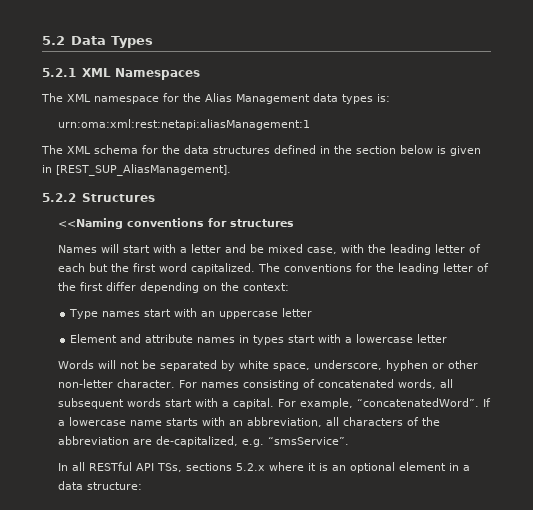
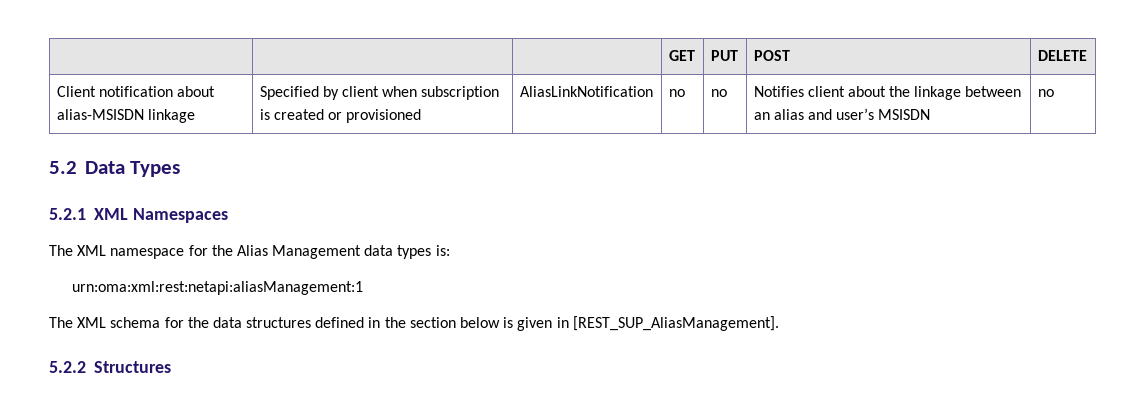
(42, 40) none -> [668,50,695,61] [710,50,738,61] [753,50,790,61] [1037,50,1087,61] [56,86,215,97] [56,109,195,123] [259,86,500,100] [259,109,422,123] [519,86,653,97] [668,89,685,97] [710,89,727,97] [753,86,1022,100] [753,108,931,120] [1037,89,1054,97] | | | GET | PUT | POST | DELETE // Client notification about alias-MSISDN linkage | Specified by client when subscription is created or provisioned | AliasLinkNotification | no | no | Notifies client about the linkage between an alias and user’s MSISDN | no //
[57,218,294,229] [57,244,481,255] [57,263,489,274] [57,282,289,293] [68,308,312,319] [69,334,447,345] [57,360,478,371] [57,379,453,390] [57,398,491,409] [57,417,440,427] [57,436,349,447] [57,462,470,473] [57,481,142,490] // <<Naming conventions for structures // Names will start with a letter and be mixed case, with the leading letter of each but the first word capitalized. The conventions for the leading letter of the first differ depending on the context: // Type names start with an uppercase letter // Element and attribute names in types start with a lowercase letter // Words will not be separated by white space, underscore, hyphen or other non-letter character. For names consisting of concatenated words, all subsequent words start with a capital. For example, “concatenatedWord”. If a lowercase name starts with an abbreviation, all characters of the abbreviation are de-capitalized, e.g. “smsService”. // In all RESTful API TSs, sections 5.2.x where it is an optional element in a data structure: -> (171, 367) none

